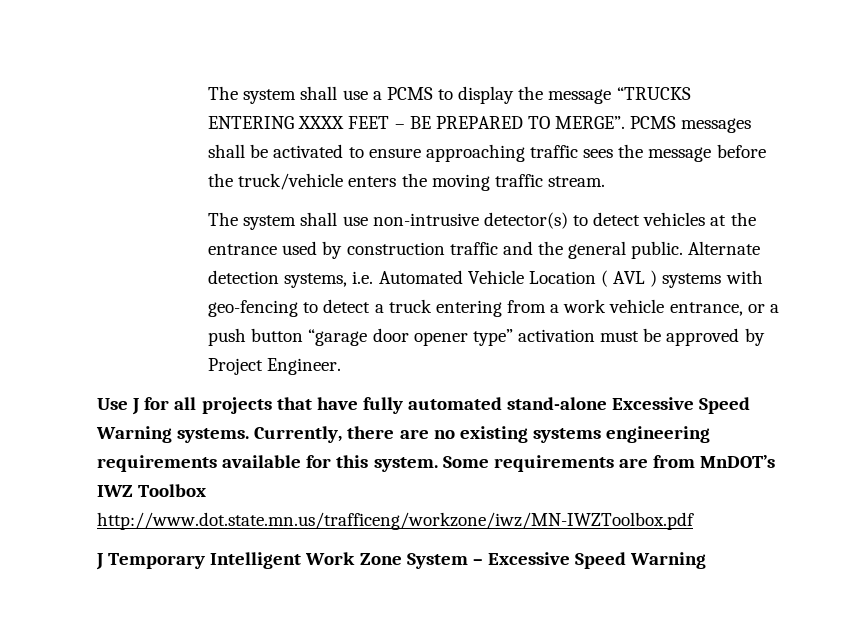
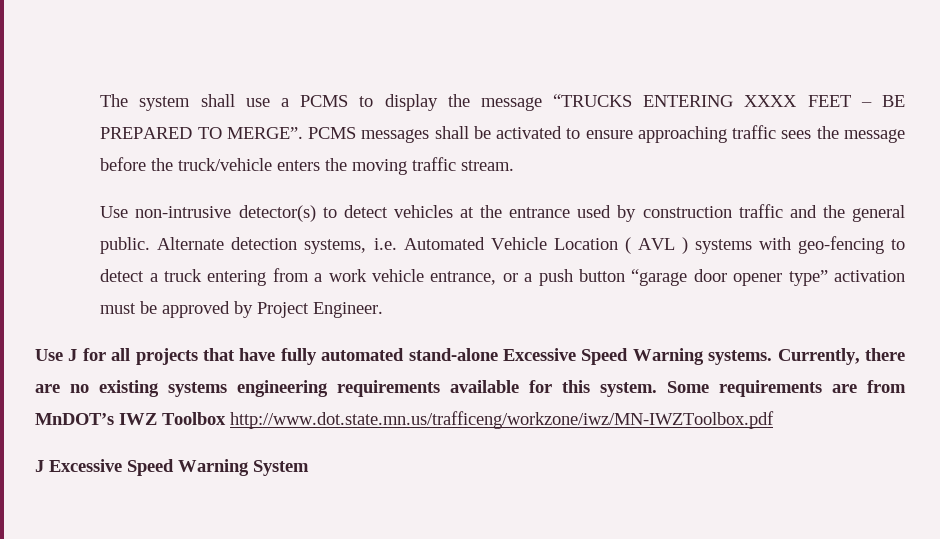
[208,212,368,230] The system shall use -> [100,206,129,218] Use
[108,552,707,569] Temporary Intelligent Work Zone System – Excessive Speed Warning -> [49,459,309,476] Excessive Speed Warning System

